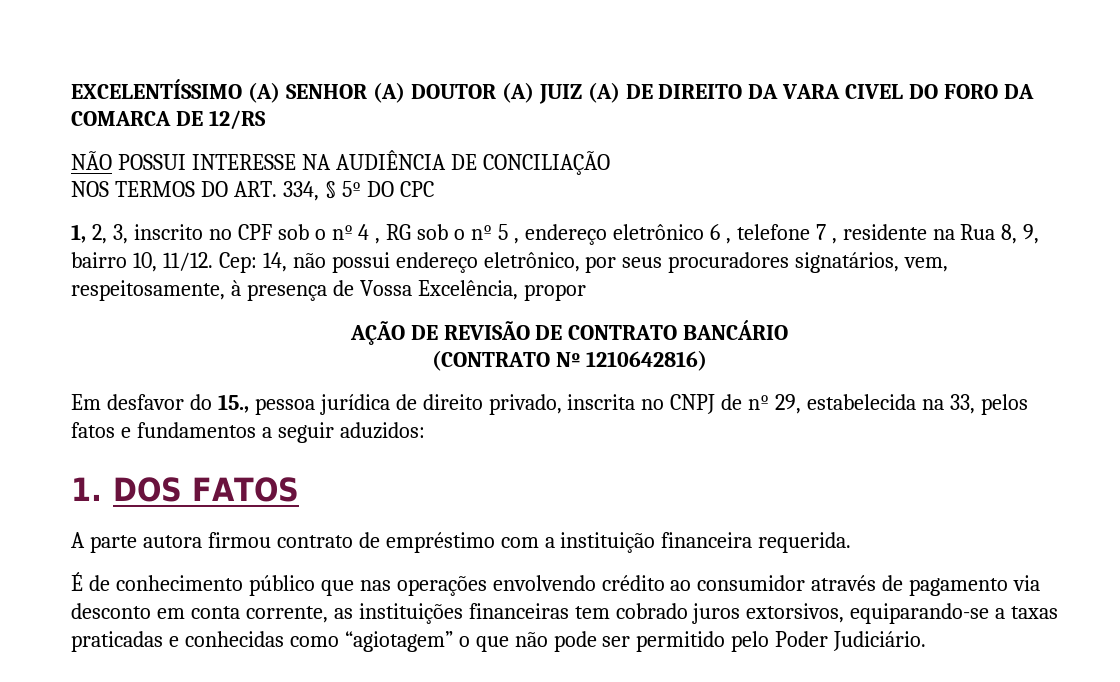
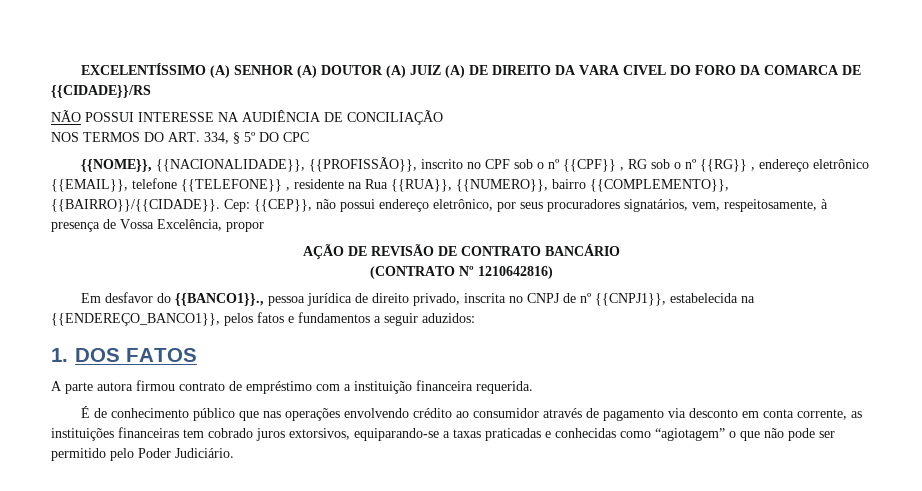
[208,110,266,130] 12/RS -> [51,85,151,98] {{CIDADE}}/RS
[71,224,128,244] 1, 2, 3, -> [81,157,418,172] {{NOME}}, {{NACIONALIDADE}}, {{PROFISSÃO}},
[358,224,370,240] 4 -> [563,159,617,172] {{CPF}}
[498,224,509,240] 5 -> [700,159,748,172] {{RG}}
[709,224,1040,244] [71,252,287,273] 6 , telefone 7 , residente na Rua 8, 9, bairro 10, 11/12. Cep: 14, -> [51,178,729,192] [51,199,312,212] {{EMAIL}}, telefone {{TELEFONE}} , residente na Rua {{RUA}}, {{NUMERO}}, bairro {{COMPLEMENTO}}, {{BAIRRO}}/{{CIDADE}}. Cep: {{CEP}},
[217,394,249,413] 15., -> [175,293,265,306] {{BANCO1}}.,
[775,394,802,414] 29, -> [595,293,667,306] {{CNPJ1}},
[949,394,975,414] 33, -> [51,313,220,326] {{ENDEREÇO_BANCO1}},

